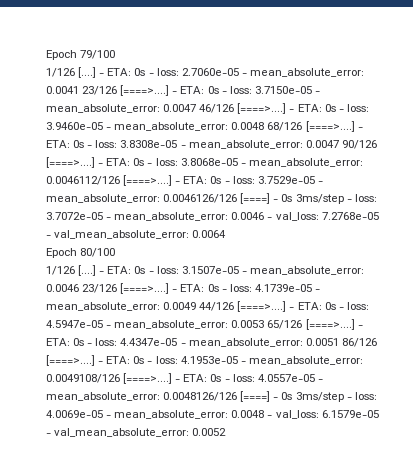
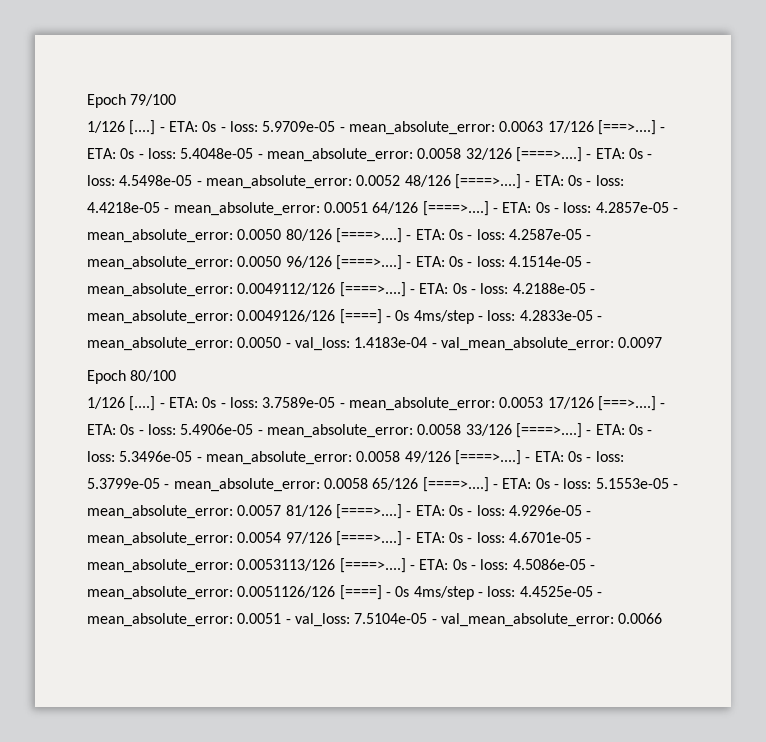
[181,68,364,77] [46,85,320,96] [46,103,369,114] [46,121,363,132] [46,140,377,149] [46,157,363,168] [46,175,323,186] [46,193,377,204] [46,212,379,221] [46,230,227,239] 2.7060e-05 - mean_absolute_error: 0.0041 23/126 [====>....] - ETA: 0s - loss: 3.7150e-05 - mean_absolute_error: 0.0047 46/126 [====>....] - ETA: 0s - loss: 3.9460e-05 - mean_absolute_error: 0.0048 68/126 [====>....] - ETA: 0s - loss: 3.8308e-05 - mean_absolute_error: 0.0047 90/126 [====>....] - ETA: 0s - loss: 3.8068e-05 - mean_absolute_error: 0.0046112/126 [====>....] - ETA: 0s - loss: 3.7529e-05 - mean_absolute_error: 0.0046126/126 [====] - 0s 3ms/step - loss: 3.7072e-05 - mean_absolute_error: 0.0046 - val_loss: 7.2768e-05 - val_mean_absolute_error: 0.0064 -> [262,120,666,135] [87,147,653,162] [87,174,624,189] [87,201,678,216] [87,228,592,243] [87,255,592,270] [87,282,595,297] [87,309,602,324] [87,337,663,351] 5.9709e-05 - mean_absolute_error: 0.0063 17/126 [===>....] - ETA: 0s - loss: 5.4048e-05 - mean_absolute_error: 0.0058 32/126 [====>....] - ETA: 0s - loss: 4.5498e-05 - mean_absolute_error: 0.0052 48/126 [====>....] - ETA: 0s - loss: 4.4218e-05 - mean_absolute_error: 0.0051 64/126 [====>....] - ETA: 0s - loss: 4.2857e-05 - mean_absolute_error: 0.0050 80/126 [====>....] - ETA: 0s - loss: 4.2587e-05 - mean_absolute_error: 0.0050 96/126 [====>....] - ETA: 0s - loss: 4.1514e-05 - mean_absolute_error: 0.0049112/126 [====>....] - ETA: 0s - loss: 4.2188e-05 - mean_absolute_error: 0.0049126/126 [====] - 0s 4ms/step - loss: 4.2833e-05 - mean_absolute_error: 0.0050 - val_loss: 1.4183e-04 - val_mean_absolute_error: 0.0097
[181,266,364,275] [46,283,320,294] [46,301,369,312] [46,320,265,329] 3.1507e-05 - mean_absolute_error: 0.0046 23/126 [====>....] - ETA: 0s - loss: 4.1739e-05 - mean_absolute_error: 0.0049 44/126 [====>....] - ETA: 0s - loss: 4.5947e-05 - mean_absolute_error: 0.0053 -> [262,396,666,411] [87,423,653,438] [87,450,624,465] [87,478,368,492] 3.7589e-05 - mean_absolute_error: 0.0053 17/126 [===>....] - ETA: 0s - loss: 5.4906e-05 - mean_absolute_error: 0.0058 33/126 [====>....] - ETA: 0s - loss: 5.3496e-05 - mean_absolute_error: 0.0058 49/126 [====>....] - ETA: 0s - loss: 5.3799e-05 - mean_absolute_error: 0.0058
[120,338,377,347] [46,355,363,366] [46,373,323,384] [46,391,377,402] [46,410,379,419] [46,428,227,437] 4.4347e-05 - mean_absolute_error: 0.0051 86/126 [====>....] - ETA: 0s - loss: 4.1953e-05 - mean_absolute_error: 0.0049108/126 [====>....] - ETA: 0s - loss: 4.0557e-05 - mean_absolute_error: 0.0048126/126 [====] - 0s 3ms/step - loss: 4.0069e-05 - mean_absolute_error: 0.0048 - val_loss: 6.1579e-05 - val_mean_absolute_error: 0.0052 -> [595,478,678,489] [87,504,592,519] [87,531,592,546] [87,558,595,573] [87,585,602,600] [87,613,663,627] 5.1553e-05 - mean_absolute_error: 0.0057 81/126 [====>....] - ETA: 0s - loss: 4.9296e-05 - mean_absolute_error: 0.0054 97/126 [====>....] - ETA: 0s - loss: 4.6701e-05 - mean_absolute_error: 0.0053113/126 [====>....] - ETA: 0s - loss: 4.5086e-05 - mean_absolute_error: 0.0051126/126 [====] - 0s 4ms/step - loss: 4.4525e-05 - mean_absolute_error: 0.0051 - val_loss: 7.5104e-05 - val_mean_absolute_error: 0.0066

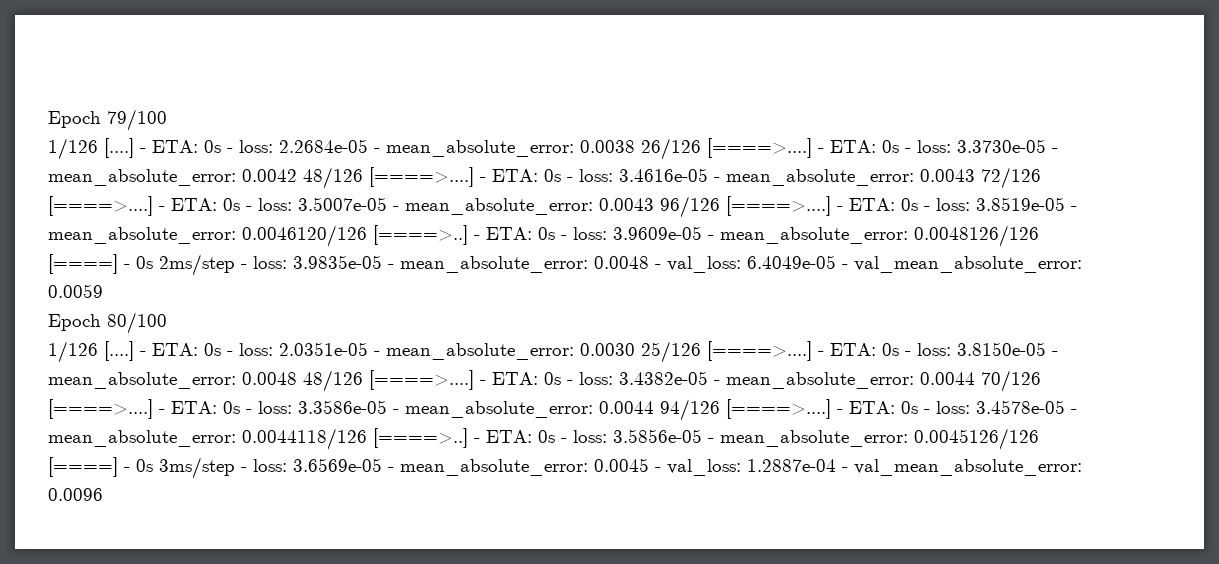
[262,120,666,135] [87,147,653,162] [87,174,624,189] [87,201,678,216] [87,228,592,243] [87,256,282,270] 5.9709e-05 - mean_absolute_error: 0.0063 17/126 [===>....] - ETA: 0s - loss: 5.4048e-05 - mean_absolute_error: 0.0058 32/126 [====>....] - ETA: 0s - loss: 4.5498e-05 - mean_absolute_error: 0.0052 48/126 [====>....] - ETA: 0s - loss: 4.4218e-05 - mean_absolute_error: 0.0051 64/126 [====>....] - ETA: 0s - loss: 4.2857e-05 - mean_absolute_error: 0.0050 80/126 [====>....] - ETA: 0s - loss: 4.2587e-05 - mean_absolute_error: 0.0050 -> [279,138,1058,160] [48,167,1041,189] [48,196,654,216] 2.2684e-05 - mean_absolute_error: 0.0038 26/126 [====>....] - ETA: 0s - loss: 3.3730e-05 - mean_absolute_error: 0.0042 48/126 [====>....] - ETA: 0s - loss: 3.4616e-05 - mean_absolute_error: 0.0043 72/126 [====>....] - ETA: 0s - loss: 3.5007e-05 - mean_absolute_error: 0.0043
[508,256,592,267] [87,282,595,297] [87,309,602,324] [87,337,663,351] 4.1514e-05 - mean_absolute_error: 0.0049112/126 [====>....] - ETA: 0s - loss: 4.2188e-05 - mean_absolute_error: 0.0049126/126 [====] - 0s 4ms/step - loss: 4.2833e-05 - mean_absolute_error: 0.0050 - val_loss: 1.4183e-04 - val_mean_absolute_error: 0.0097 -> [976,197,1077,211] [48,225,1039,247] [48,254,1082,276] [48,284,103,298] 3.8519e-05 - mean_absolute_error: 0.0046120/126 [====>..] - ETA: 0s - loss: 3.9609e-05 - mean_absolute_error: 0.0048126/126 [====] - 0s 2ms/step - loss: 3.9835e-05 - mean_absolute_error: 0.0048 - val_loss: 6.4049e-05 - val_mean_absolute_error: 0.0059
[262,396,666,411] [87,423,653,438] [87,450,624,465] [87,477,678,492] [87,504,592,519] [87,531,592,546] [87,558,595,573] [87,585,602,600] [87,613,663,627] 3.7589e-05 - mean_absolute_error: 0.0053 17/126 [===>....] - ETA: 0s - loss: 5.4906e-05 - mean_absolute_error: 0.0058 33/126 [====>....] - ETA: 0s - loss: 5.3496e-05 - mean_absolute_error: 0.0058 49/126 [====>....] - ETA: 0s - loss: 5.3799e-05 - mean_absolute_error: 0.0058 65/126 [====>....] - ETA: 0s - loss: 5.1553e-05 - mean_absolute_error: 0.0057 81/126 [====>....] - ETA: 0s - loss: 4.9296e-05 - mean_absolute_error: 0.0054 97/126 [====>....] - ETA: 0s - loss: 4.6701e-05 - mean_absolute_error: 0.0053113/126 [====>....] - ETA: 0s - loss: 4.5086e-05 - mean_absolute_error: 0.0051126/126 [====] - 0s 4ms/step - loss: 4.4525e-05 - mean_absolute_error: 0.0051 - val_loss: 7.5104e-05 - val_mean_absolute_error: 0.0066 -> [279,341,1058,363] [48,370,1041,392] [48,399,1077,421] [48,428,1039,450] [48,457,1082,479] [48,488,103,501] 2.0351e-05 - mean_absolute_error: 0.0030 25/126 [====>....] - ETA: 0s - loss: 3.8150e-05 - mean_absolute_error: 0.0048 48/126 [====>....] - ETA: 0s - loss: 3.4382e-05 - mean_absolute_error: 0.0044 70/126 [====>....] - ETA: 0s - loss: 3.3586e-05 - mean_absolute_error: 0.0044 94/126 [====>....] - ETA: 0s - loss: 3.4578e-05 - mean_absolute_error: 0.0044118/126 [====>..] - ETA: 0s - loss: 3.5856e-05 - mean_absolute_error: 0.0045126/126 [====] - 0s 3ms/step - loss: 3.6569e-05 - mean_absolute_error: 0.0045 - val_loss: 1.2887e-04 - val_mean_absolute_error: 0.0096

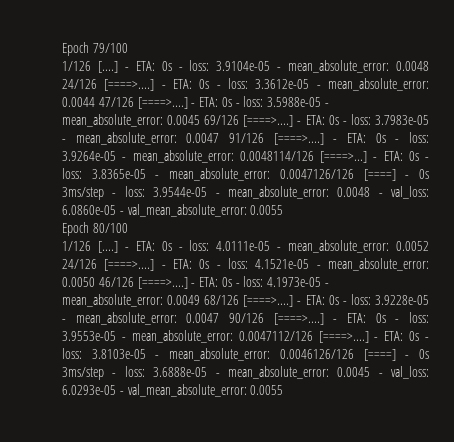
[279,138,1058,160] [48,167,1041,189] [48,196,1077,218] [48,225,1039,247] [48,254,382,276] 2.2684e-05 - mean_absolute_error: 0.0038 26/126 [====>....] - ETA: 0s - loss: 3.3730e-05 - mean_absolute_error: 0.0042 48/126 [====>....] - ETA: 0s - loss: 3.4616e-05 - mean_absolute_error: 0.0043 72/126 [====>....] - ETA: 0s - loss: 3.5007e-05 - mean_absolute_error: 0.0043 96/126 [====>....] - ETA: 0s - loss: 3.8519e-05 - mean_absolute_error: 0.0046120/126 [====>..] - ETA: 0s - loss: 3.9609e-05 - mean_absolute_error: 0.0048126/126 [====] - 0s 2ms/step - loss: 3.9835e-05 -> [216,60,430,73] [62,78,430,91] [62,96,330,109] [62,114,430,127] [62,132,429,145] [62,150,429,163] [62,168,430,181] [62,186,208,200] 3.9104e-05 - mean_absolute_error: 0.0048 24/126 [====>....] - ETA: 0s - loss: 3.3612e-05 - mean_absolute_error: 0.0044 47/126 [====>....] - ETA: 0s - loss: 3.5988e-05 - mean_absolute_error: 0.0045 69/126 [====>....] - ETA: 0s - loss: 3.7983e-05 - mean_absolute_error: 0.0047 91/126 [====>....] - ETA: 0s - loss: 3.9264e-05 - mean_absolute_error: 0.0048114/126 [====>...] - ETA: 0s - loss: 3.8365e-05 - mean_absolute_error: 0.0047126/126 [====] - 0s 3ms/step - loss: 3.9544e-05
[747,255,1082,273] [48,284,103,298] 6.4049e-05 - val_mean_absolute_error: 0.0059 -> [62,204,284,217] 6.0860e-05 - val_mean_absolute_error: 0.0055
[279,341,1058,363] [48,370,1041,392] [48,399,1077,421] [48,428,1039,450] [48,457,382,479] 2.0351e-05 - mean_absolute_error: 0.0030 25/126 [====>....] - ETA: 0s - loss: 3.8150e-05 - mean_absolute_error: 0.0048 48/126 [====>....] - ETA: 0s - loss: 3.4382e-05 - mean_absolute_error: 0.0044 70/126 [====>....] - ETA: 0s - loss: 3.3586e-05 - mean_absolute_error: 0.0044 94/126 [====>....] - ETA: 0s - loss: 3.4578e-05 - mean_absolute_error: 0.0044118/126 [====>..] - ETA: 0s - loss: 3.5856e-05 - mean_absolute_error: 0.0045126/126 [====] - 0s 3ms/step - loss: 3.6569e-05 -> [216,240,430,253] [62,258,430,271] [62,276,330,289] [62,294,430,307] [62,312,429,325] [62,330,429,343] [62,348,430,361] [62,366,208,380] 4.0111e-05 - mean_absolute_error: 0.0052 24/126 [====>....] - ETA: 0s - loss: 4.1521e-05 - mean_absolute_error: 0.0050 46/126 [====>....] - ETA: 0s - loss: 4.1973e-05 - mean_absolute_error: 0.0049 68/126 [====>....] - ETA: 0s - loss: 3.9228e-05 - mean_absolute_error: 0.0047 90/126 [====>....] - ETA: 0s - loss: 3.9553e-05 - mean_absolute_error: 0.0047112/126 [====>....] - ETA: 0s - loss: 3.8103e-05 - mean_absolute_error: 0.0046126/126 [====] - 0s 3ms/step - loss: 3.6888e-05
[747,459,1082,476] [48,488,103,501] 1.2887e-04 - val_mean_absolute_error: 0.0096 -> [62,384,284,397] 6.0293e-05 - val_mean_absolute_error: 0.0055

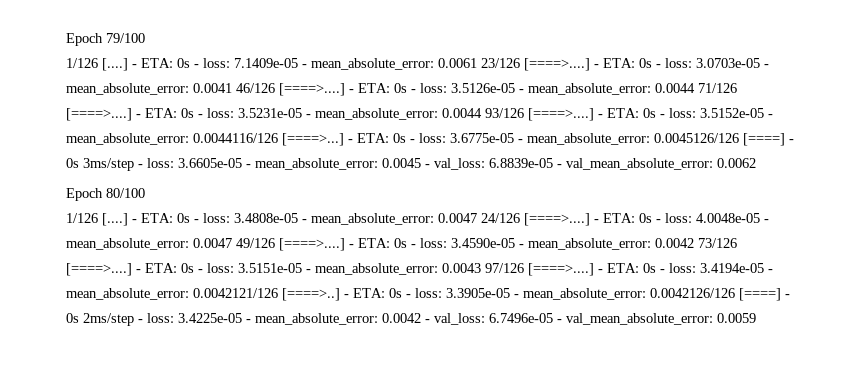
[216,60,430,73] [62,78,430,91] [62,96,330,109] [62,114,430,127] [62,132,429,145] [62,150,314,163] 3.9104e-05 - mean_absolute_error: 0.0048 24/126 [====>....] - ETA: 0s - loss: 3.3612e-05 - mean_absolute_error: 0.0044 47/126 [====>....] - ETA: 0s - loss: 3.5988e-05 - mean_absolute_error: 0.0045 69/126 [====>....] - ETA: 0s - loss: 3.7983e-05 - mean_absolute_error: 0.0047 91/126 [====>....] - ETA: 0s - loss: 3.9264e-05 - mean_absolute_error: 0.0048114/126 -> [234,58,769,71] [66,83,737,96] [66,108,773,121] [66,133,278,145] 7.1409e-05 - mean_absolute_error: 0.0061 23/126 [====>....] - ETA: 0s - loss: 3.0703e-05 - mean_absolute_error: 0.0041 46/126 [====>....] - ETA: 0s - loss: 3.5126e-05 - mean_absolute_error: 0.0044 71/126 [====>....] - ETA: 0s - loss: 3.5231e-05 - mean_absolute_error: 0.0044 93/126 [====>....] - ETA: 0s - loss: 3.5152e-05 - mean_absolute_error: 0.0044116/126
[91,168,430,181] [62,186,429,200] [62,204,284,217] 3.8365e-05 - mean_absolute_error: 0.0047126/126 [====] - 0s 3ms/step - loss: 3.9544e-05 - mean_absolute_error: 0.0048 - val_loss: 6.0860e-05 - val_mean_absolute_error: 0.0055 -> [450,133,794,146] [66,158,756,171] 3.6775e-05 - mean_absolute_error: 0.0045126/126 [====] - 0s 3ms/step - loss: 3.6605e-05 - mean_absolute_error: 0.0045 - val_loss: 6.8839e-05 - val_mean_absolute_error: 0.0062
[216,240,430,253] [62,258,430,271] [62,276,330,289] [62,294,430,307] [62,312,429,325] [62,330,429,343] [62,348,430,361] [62,366,429,380] [62,384,284,397] 4.0111e-05 - mean_absolute_error: 0.0052 24/126 [====>....] - ETA: 0s - loss: 4.1521e-05 - mean_absolute_error: 0.0050 46/126 [====>....] - ETA: 0s - loss: 4.1973e-05 - mean_absolute_error: 0.0049 68/126 [====>....] - ETA: 0s - loss: 3.9228e-05 - mean_absolute_error: 0.0047 90/126 [====>....] - ETA: 0s - loss: 3.9553e-05 - mean_absolute_error: 0.0047112/126 [====>....] - ETA: 0s - loss: 3.8103e-05 - mean_absolute_error: 0.0046126/126 [====] - 0s 3ms/step - loss: 3.6888e-05 - mean_absolute_error: 0.0045 - val_loss: 6.0293e-05 - val_mean_absolute_error: 0.0055 -> [234,213,769,226] [66,238,737,251] [66,263,773,276] [66,288,790,301] [66,313,756,326] 3.4808e-05 - mean_absolute_error: 0.0047 24/126 [====>....] - ETA: 0s - loss: 4.0048e-05 - mean_absolute_error: 0.0047 49/126 [====>....] - ETA: 0s - loss: 3.4590e-05 - mean_absolute_error: 0.0042 73/126 [====>....] - ETA: 0s - loss: 3.5151e-05 - mean_absolute_error: 0.0043 97/126 [====>....] - ETA: 0s - loss: 3.4194e-05 - mean_absolute_error: 0.0042121/126 [====>..] - ETA: 0s - loss: 3.3905e-05 - mean_absolute_error: 0.0042126/126 [====] - 0s 2ms/step - loss: 3.4225e-05 - mean_absolute_error: 0.0042 - val_loss: 6.7496e-05 - val_mean_absolute_error: 0.0059

